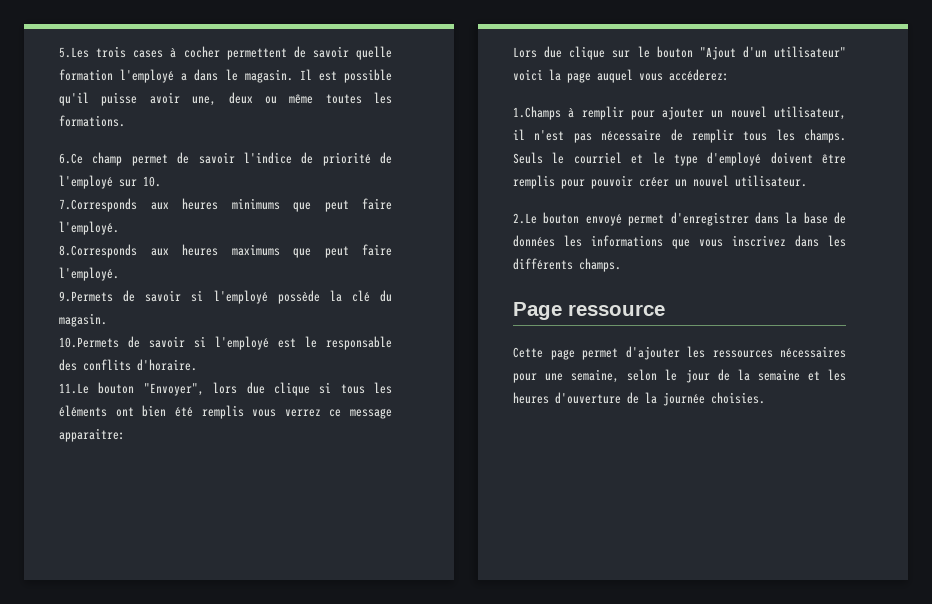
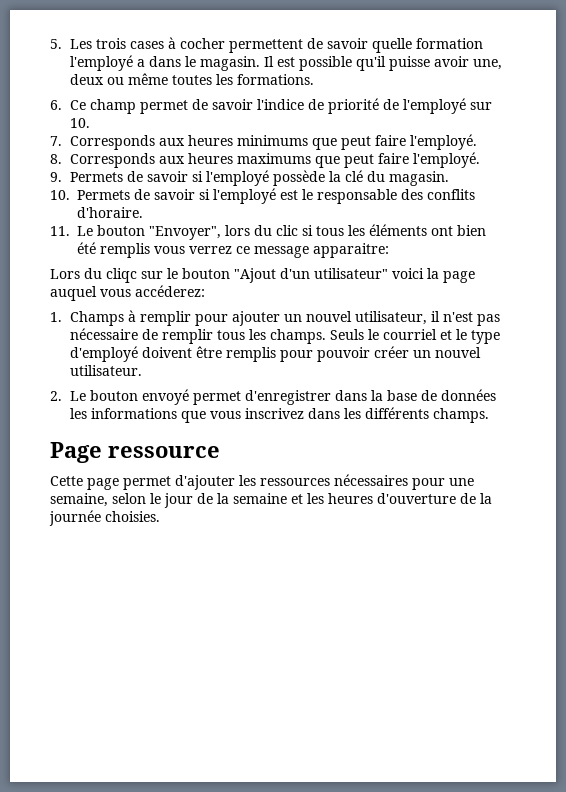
[59,47,89,58] 5.Les -> [50,39,92,49] 5. Les
[59,153,83,164] 6.Ce -> [50,100,86,110] 6. Ce
[59,198,137,212] 7.Corresponds -> [50,135,155,150] 7. Corresponds
[59,244,137,258] 8.Corresponds -> [50,153,155,168] 8. Corresponds
[59,291,113,302] 9.Permets -> [50,172,123,182] 9. Permets
[59,337,119,348] 10.Permets -> [50,190,130,200] 10. Permets
[59,383,89,394] 11.Le -> [50,226,93,236] 11. Le
[246,382,310,396] due clique -> [254,225,298,236] du clic
[544,46,606,60] due clique -> [84,268,137,283] du cliqc
[513,106,561,120] 1.Champs -> [50,311,124,326] 1. Champs
[513,213,537,224] 2.Le -> [50,391,86,401] 2. Le

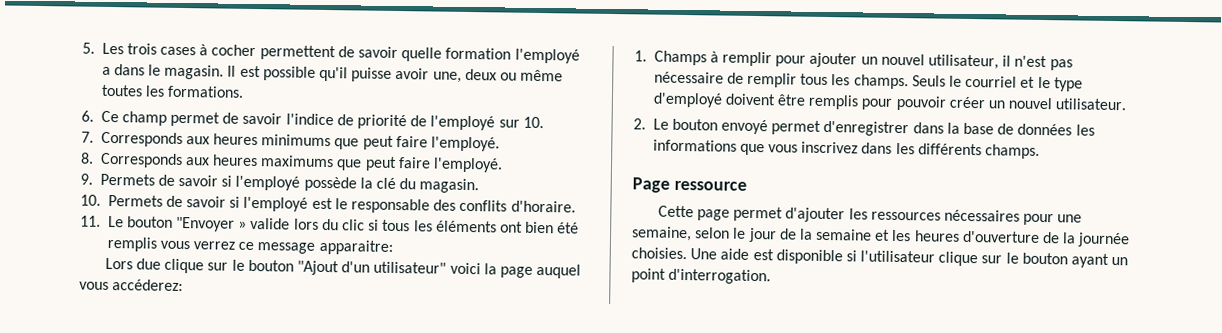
[149,226,221,240] "Envoyer", -> [176,216,291,232] "Envoyer » valide
[84,268,137,283] du cliqc -> [136,258,205,274] due clique
(160, 516) none -> [690,248,1129,268] [631,268,772,285] Une aide est disponible si l'utilisateur clique sur le bouton ayant un point d'interrogation.

